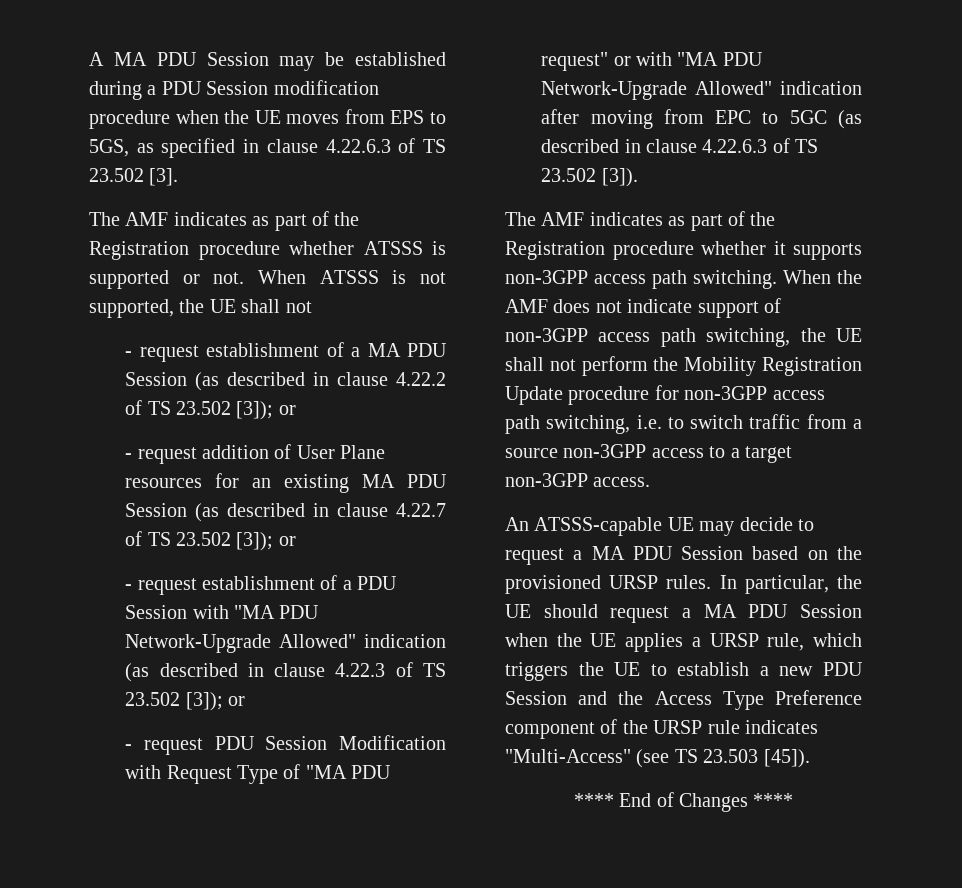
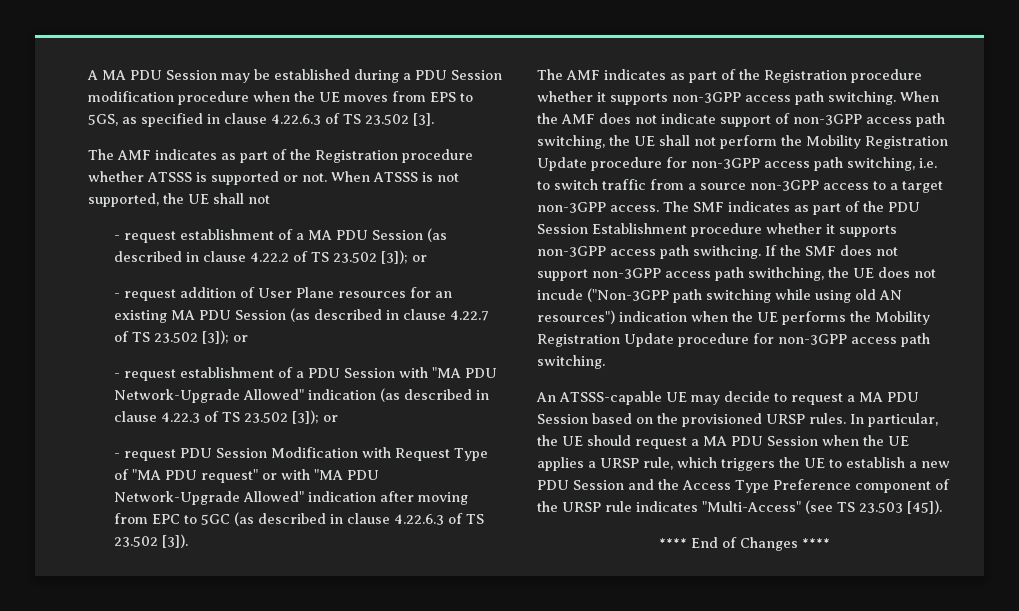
(651, 482) none -> [663,201,920,215] [537,223,897,237] [537,245,898,259] [537,267,936,281] [537,288,902,303] [537,310,930,325] [537,333,930,347] [537,355,605,369] The SMF indicates as part of the PDU Session Establishment procedure whether it supports non-3GPP access path swithcing. If the SMF does not support non-3GPP access path swithching, the UE does not incude ("Non-3GPP path switching while using old AN resources") indication when the UE performs the Mobility Registration Update procedure for non-3GPP access path switching.

